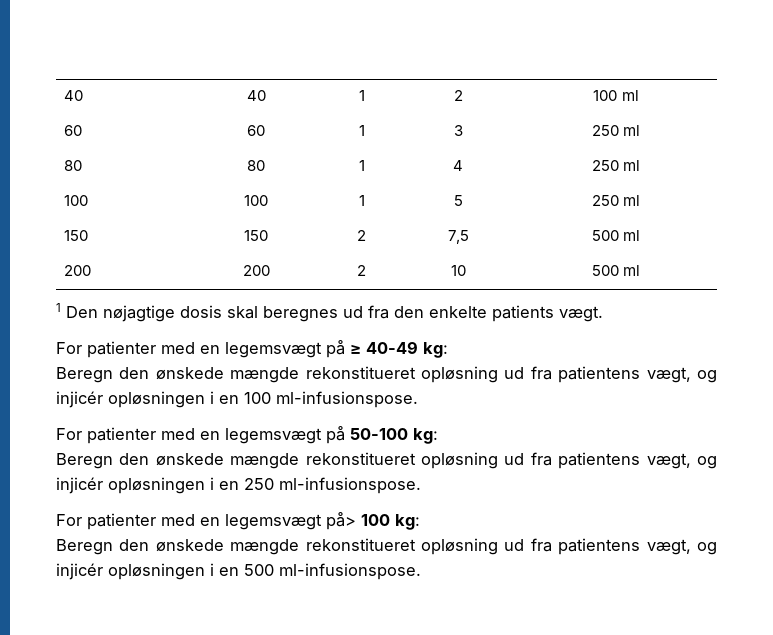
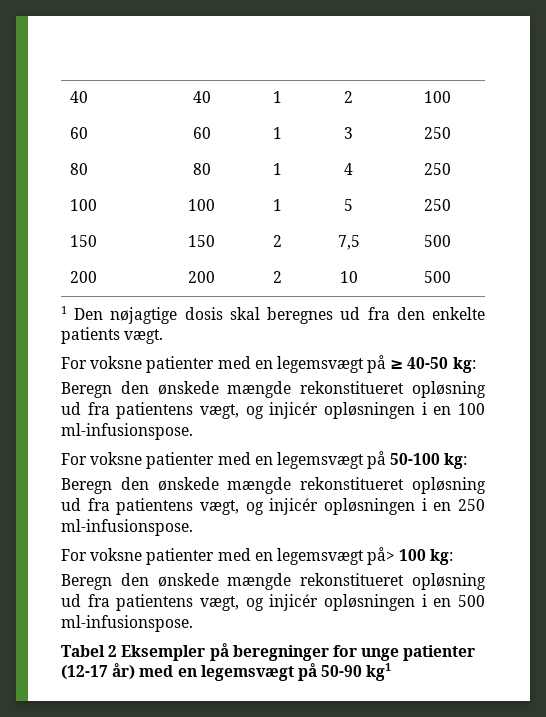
[621,90,639,101] ml -> (451, 97) none
[623,125,641,136] ml -> (451, 133) none
[623,160,641,171] ml -> (451, 169) none
[623,195,641,206] ml -> (451, 205) none
[623,230,641,241] ml -> (451, 241) none
[623,265,641,276] ml -> (451, 277) none
(82, 348) none -> [90,356,143,369] voksne
[366,341,418,354] 40-49 -> [407,357,449,369] 40-50
(82, 434) none -> [90,452,143,465] voksne
(82, 520) none -> [90,548,143,561] voksne
(421, 571) none -> [61,643,476,661] [61,663,392,681] // Tabel 2 Eksempler på beregninger for unge patienter (12-17 år) med en legemsvægt på 50-90 kg1

